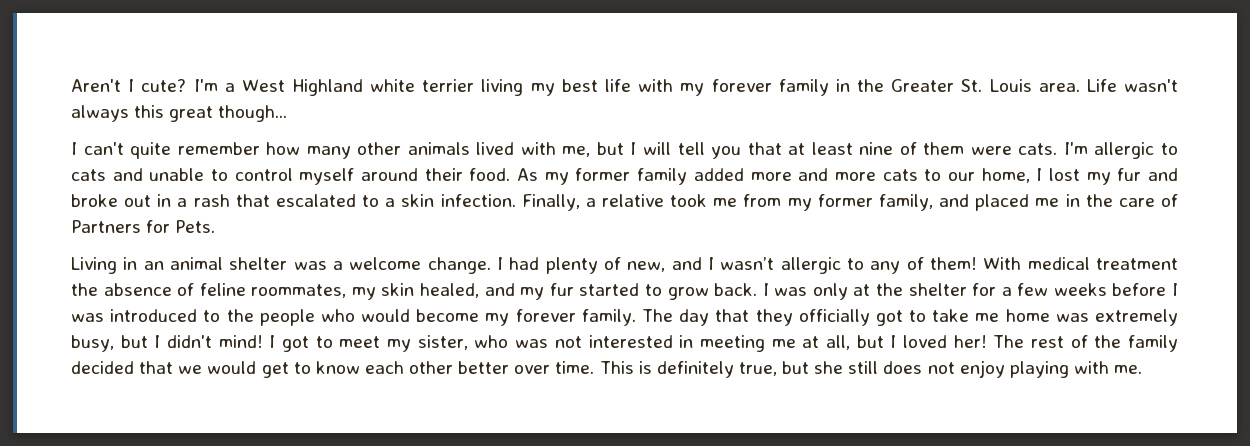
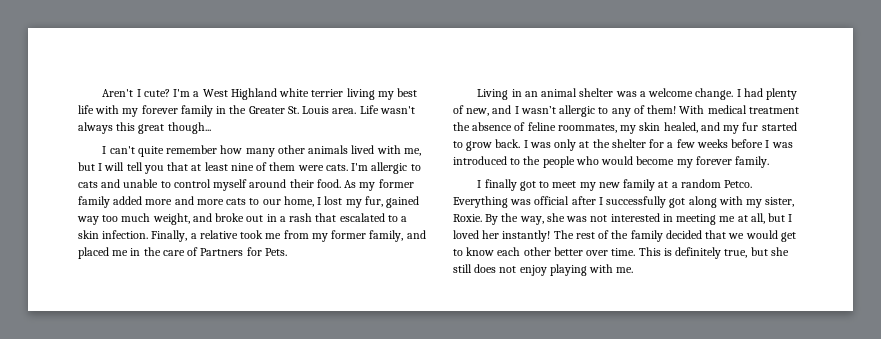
[1117,168,1142,181] fur -> [364,196,420,208] [77,213,190,225] fur, gained way too much weight,
[641,309,1178,326] [71,335,509,352] The day that they officially got to take me home was extremely busy, but I didn't mind! I got to meet my sister, who -> [477,179,753,191] [453,196,795,208] [453,213,565,225] // I finally got to meet my new family at a random Petco. Everything was official after I successfully got along with my sister, Roxie. By the way, she
[953,335,987,348] her! -> [482,230,551,242] her instantly!

